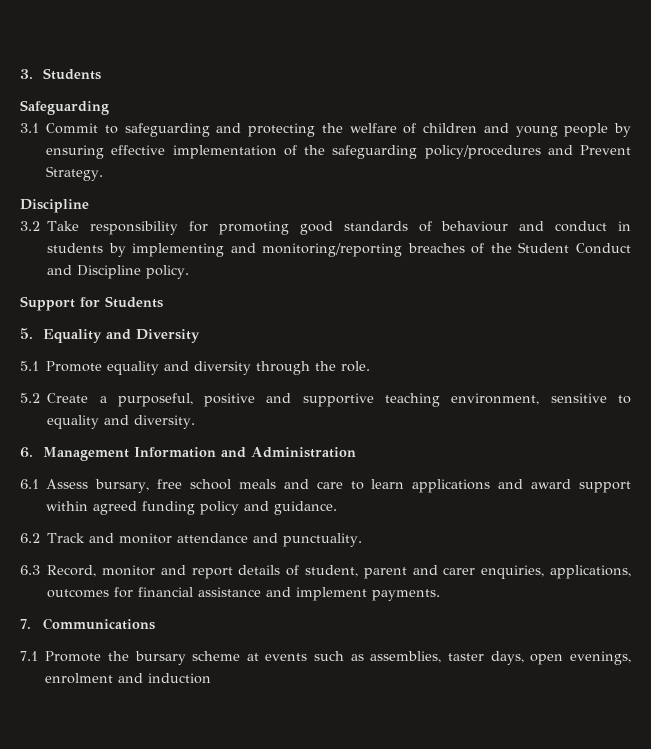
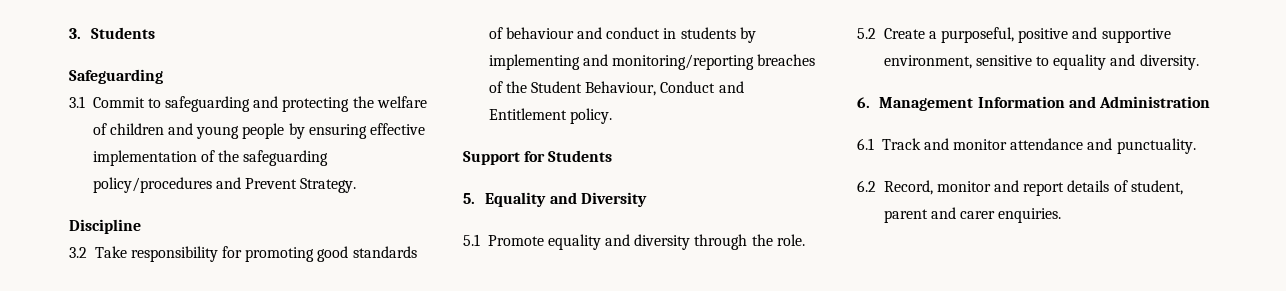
(570, 247) none -> [585,81,657,96] Behaviour,
[77,265,142,279] Discipline -> [488,108,567,120] Entitlement
[385,393,441,407] teaching -> (1171, 35) none
[46,479,632,493] [46,501,338,515] [20,533,40,543] Assess bursary, free school meals and care to learn applications and award support within agreed funding policy and guidance. // 6.2 -> (874, 144) none
[20,565,40,575] 6.3 -> [857,180,876,192] 6.2
[481,565,631,579] [47,587,441,601] [20,618,156,630] [20,651,631,665] [45,673,212,684] enquiries, applications, outcomes for financial assistance and implement payments. // 7. Communications // 7.1 Promote the bursary scheme at events such as assemblies, taster days, open evenings, enrolment and induction -> [998,208,1062,223] enquiries.

